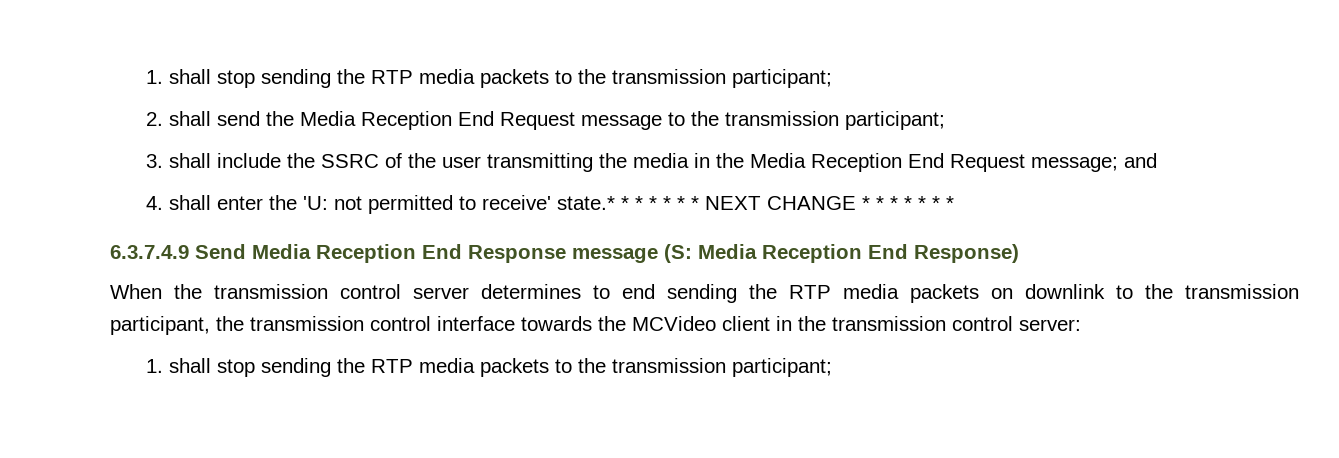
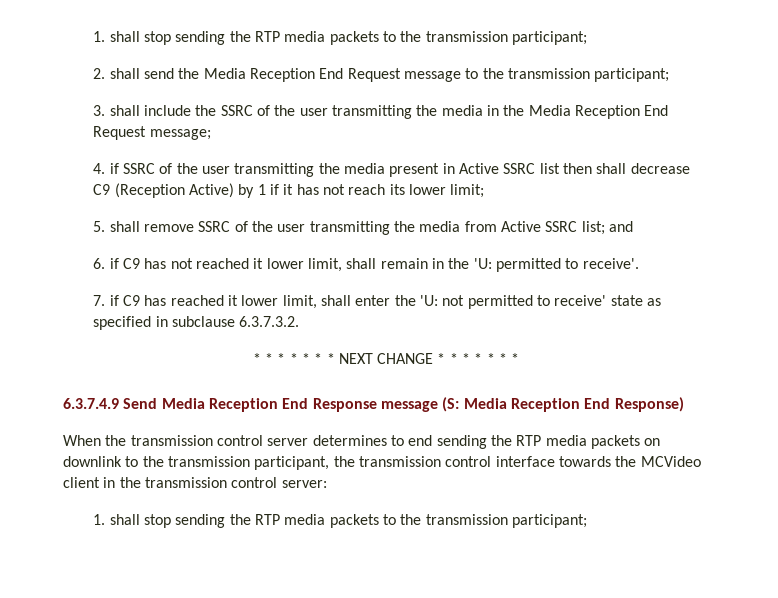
[1123,153,1157,168] [145,196,163,210] and // 4. -> [93,163,690,177] [93,183,485,198] [93,221,633,235] [93,258,639,272] [93,295,317,309] // 4. if SSRC of the user transmitting the media present in Active SSRC list then shall decrease C9 (Reception Active) by 1 if it has not reach its lower limit; // 5. shall remove SSRC of the user transmitting the media from Active SSRC list; and // 6. if C9 has not reached it lower limit, shall remain in the 'U: permitted to receive'. // 7. if C9 has reached it lower limit,
[556,196,615,210] state.* -> [610,295,661,306] [93,316,300,330] [252,353,261,364] state as specified in subclause 6.3.7.3.2. // *

